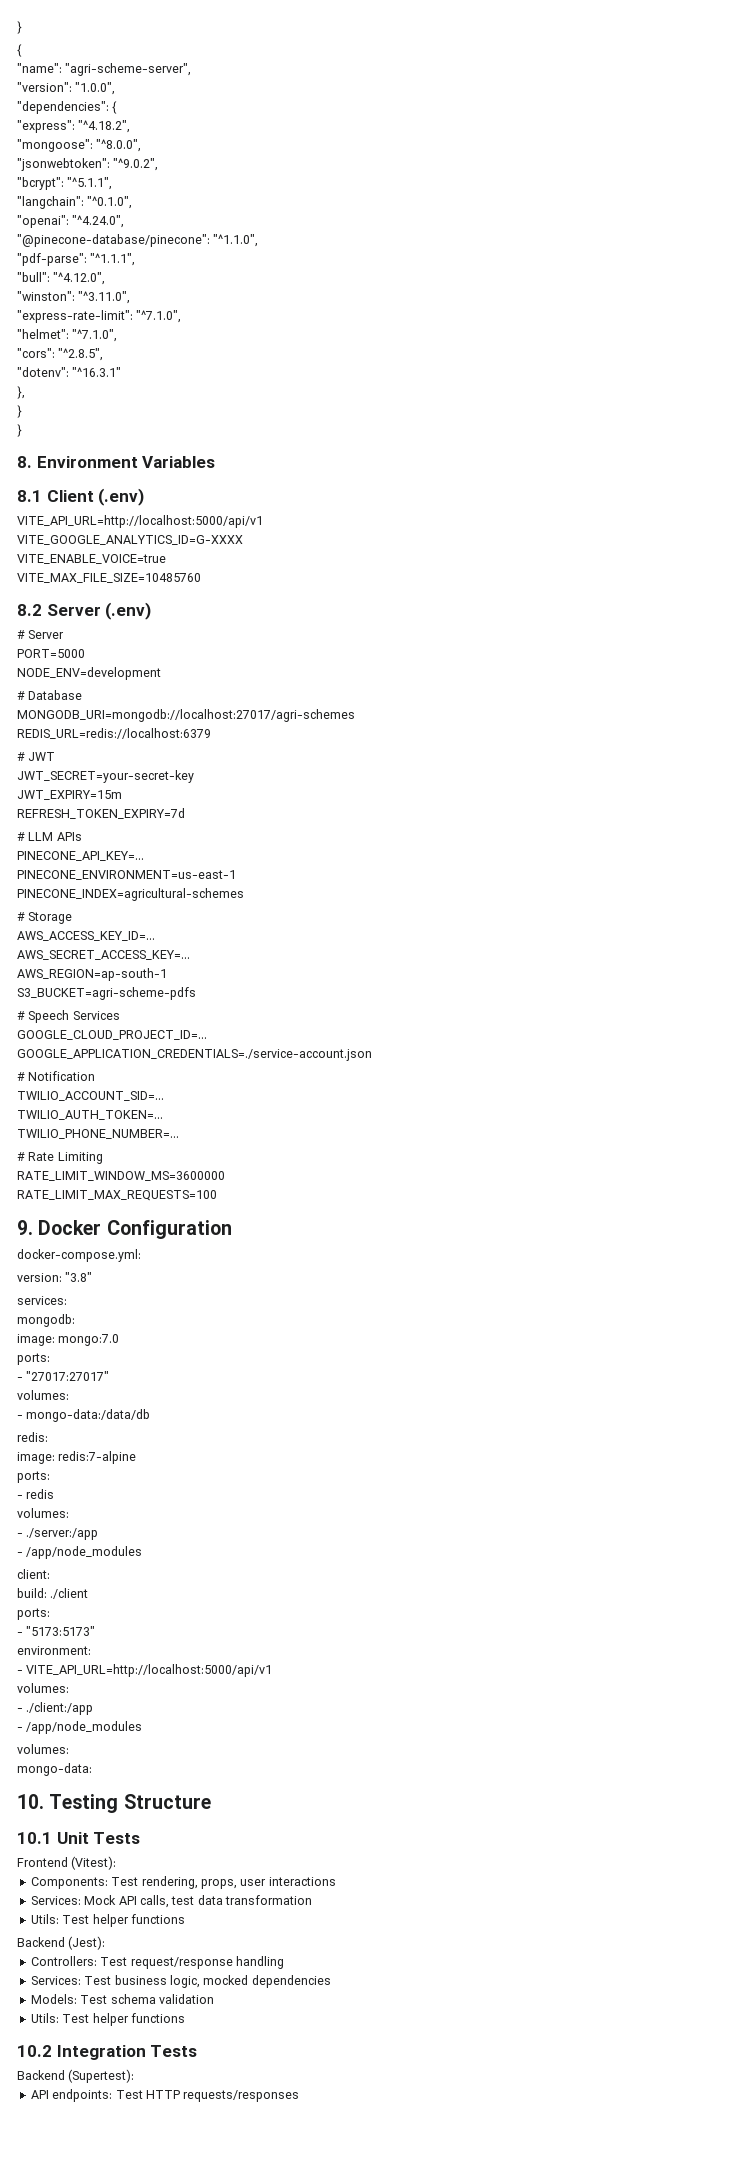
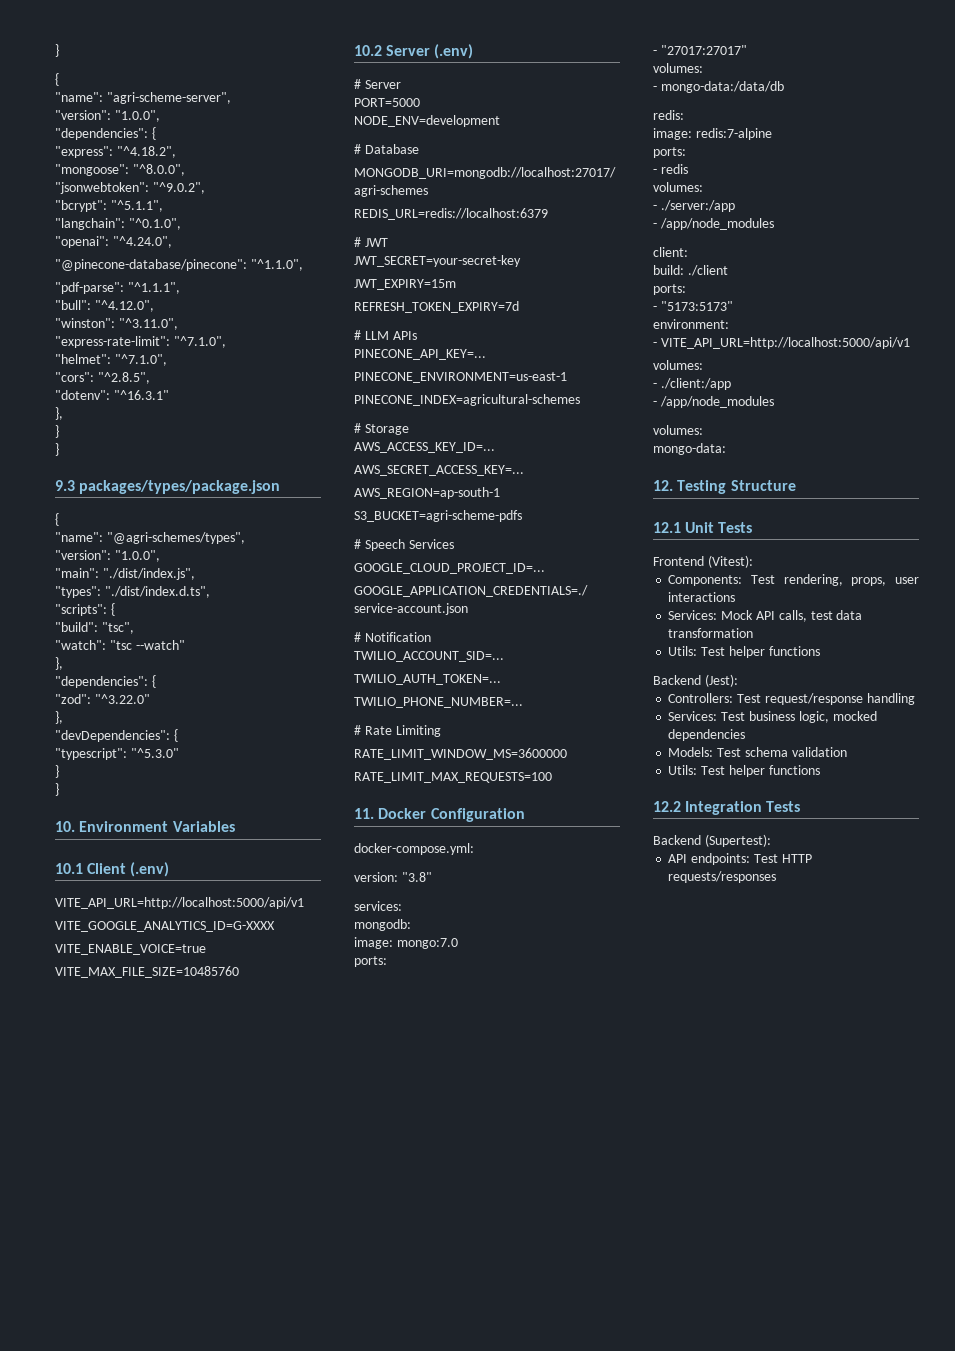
[17,456,32,468] 8. -> [55,480,281,494] [55,513,59,526] [55,532,245,544] [55,550,160,562] [55,568,195,580] [55,586,210,598] [55,603,115,616] [55,622,134,634] [55,640,185,650] [55,657,63,670] [55,675,156,688] [55,694,150,704] [55,711,63,724] [55,729,178,742] [55,748,179,760] [55,765,59,778] [55,783,59,796] [55,821,75,832] 9.3 packages/types/package.json // { // "name": "@agri-schemes/types", // "version": "1.0.0", // "main": "./dist/index.js", // "types": "./dist/index.d.ts", // "scripts": { // "build": "tsc", // "watch": "tsc --watch" // }, // "dependencies": { // "zod": "^3.22.0" // }, // "devDependencies": { // "typescript": "^5.3.0" // } // } // 10.
[17,490,42,502] 8.1 -> [55,863,83,874] 10.1
[17,604,42,616] 8.2 -> [354,45,382,56] 10.2
[17,1220,33,1235] 9. -> [354,808,374,819] 11.
[17,1794,44,1809] 10. -> [653,480,673,491] 12.
[17,1832,52,1844] 10.1 -> [653,522,681,533] 12.1
[17,2045,52,2057] 10.2 -> [653,801,681,812] 12.2

